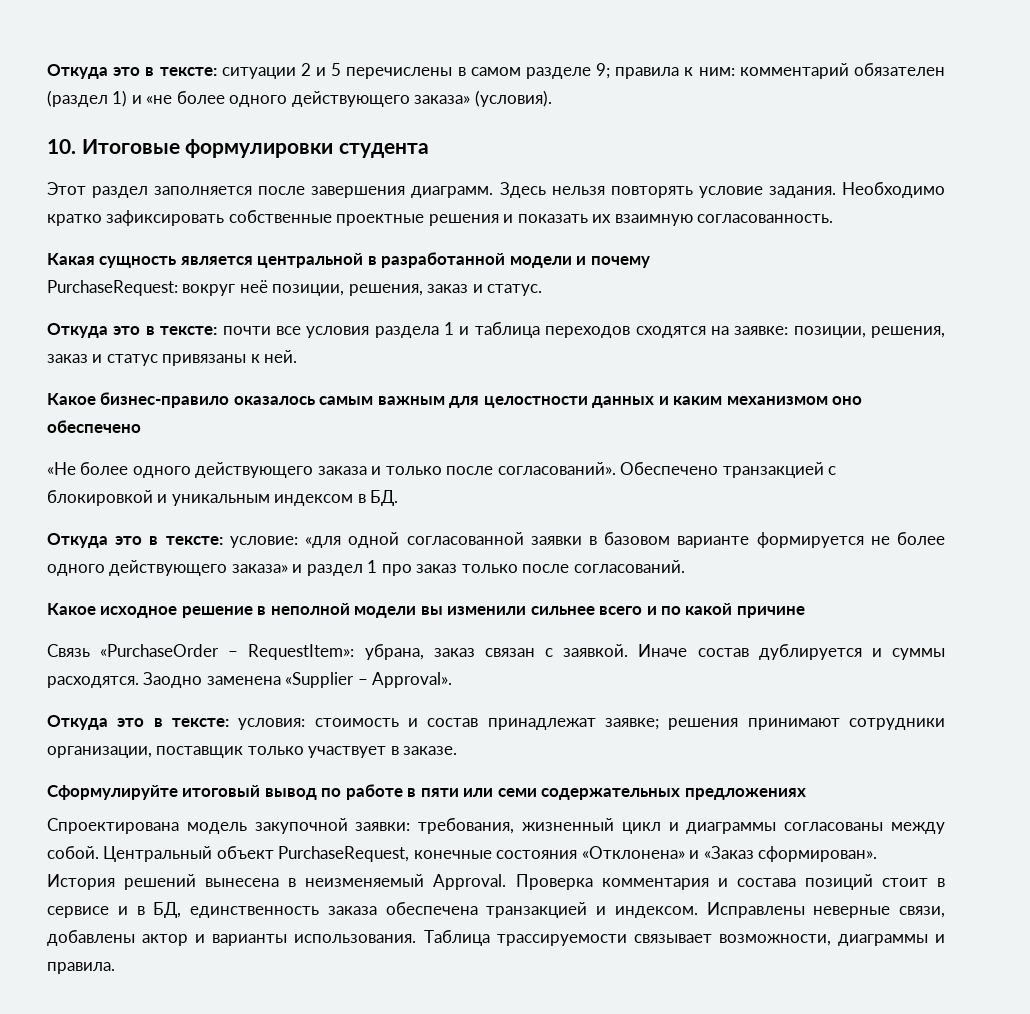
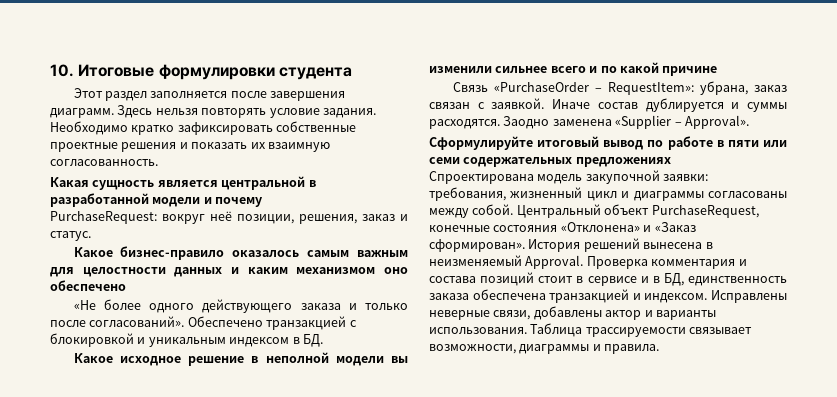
[47,63,945,79] [47,90,552,107] Откуда это в тексте: ситуации 2 и 5 перечислены в самом разделе 9; правила к ним: комментарий обязателен (раздел 1) и «не более одного действующего заказа» (условия). // -> (50, 70) none
[47,322,945,338] [47,350,298,366] // Откуда это в тексте: почти все условия раздела 1 и таблица переходов сходятся на заявке: позиции, решения, заказ и статус привязаны к ней. -> (91, 236) none
[47,532,945,548] [47,560,685,576] // Откуда это в тексте: условие: «для одной согласованной заявки в базовом варианте формируется не более одного действующего заказа» и раздел 1 про заказ только после согласований. -> (323, 340) none
[47,715,946,730] [47,746,458,758] // Откуда это в тексте: условия: стоимость и состав принадлежат заявке; решения принимают сотрудники организации, поставщик только участвует в заказе. -> (749, 122) none

